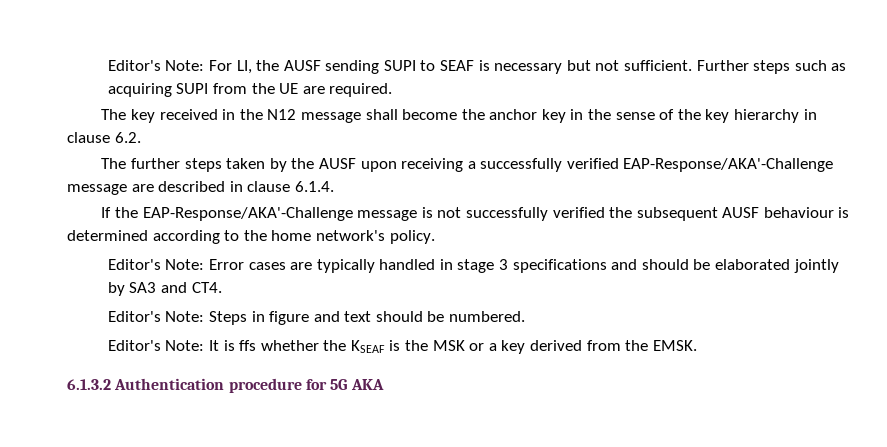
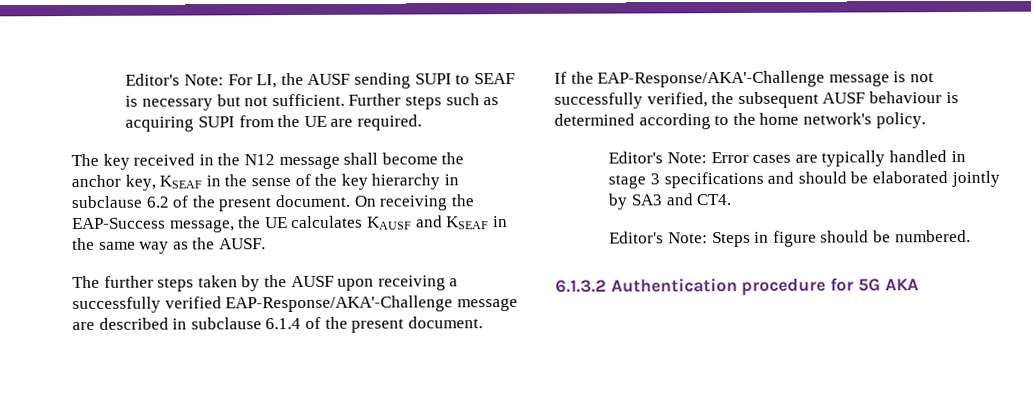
[541,109,566,123] key -> [124,174,203,191] key, KSEAF
[67,132,141,143] clause 6.2. -> [71,194,474,212] [72,215,508,233] [72,237,266,254] subclause 6.2 of the present document. On receiving the EAP-Success message, the UE calculates KAUSF and KSEAF in the same way as the AUSF.
[247,181,334,192] clause 6.1.4. -> [190,316,483,333] subclause 6.1.4 of the present document.
[552,207,605,218] verified -> [646,92,708,108] verified,
[313,311,372,322] and text -> (817, 238) none
[107,340,697,354] // Editor's Note: It is ffs whether the KSEAF is the MSK or a key derived from the EMSK. -> (971, 236) none

